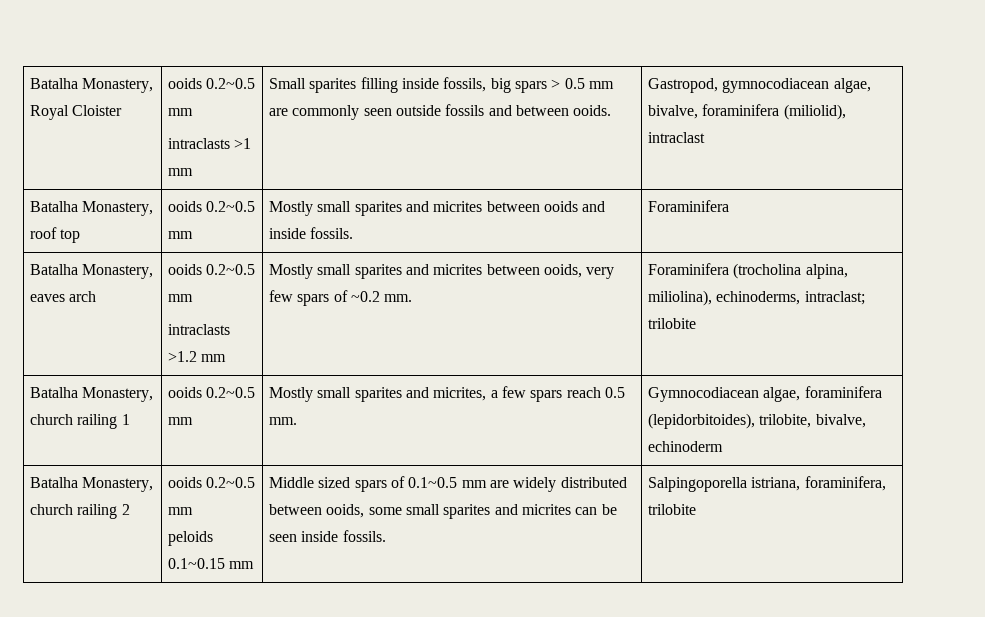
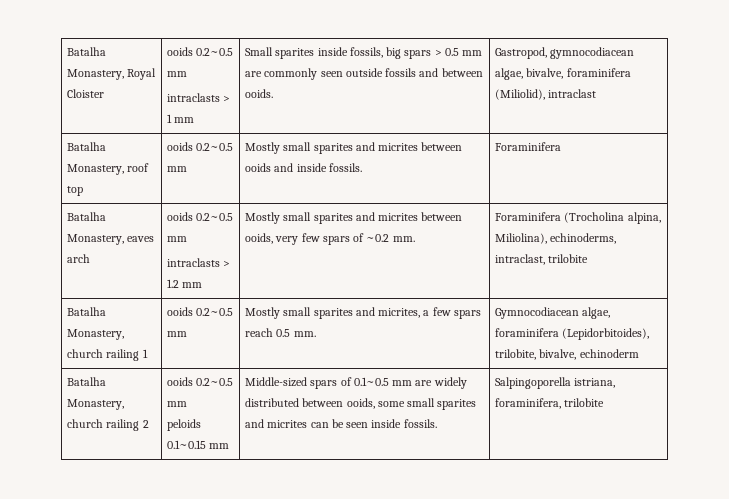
[234,138,252,149] >1 -> [223,96,231,102] [167,114,173,123] > 1
[360,77,398,93] filling -> (315, 53) none
[783,104,846,120] (miliolid), -> [495,89,546,100] (Miliolid),
[168,351,198,362] >1.2 -> [223,261,231,267] [167,279,180,288] > 1.2
[733,263,848,279] [648,290,865,306] (trocholina alpina, miliolina), echinoderms, intraclast; -> [564,212,661,224] [495,233,617,244] [495,254,546,265] (Trocholina alpina, Miliolina), echinoderms, intraclast,
[648,413,756,429] (lepidorbitoides), -> [562,328,650,340] (Lepidorbitoides),
[269,477,351,488] Middle sized -> [245,377,308,387] Middle-sized

